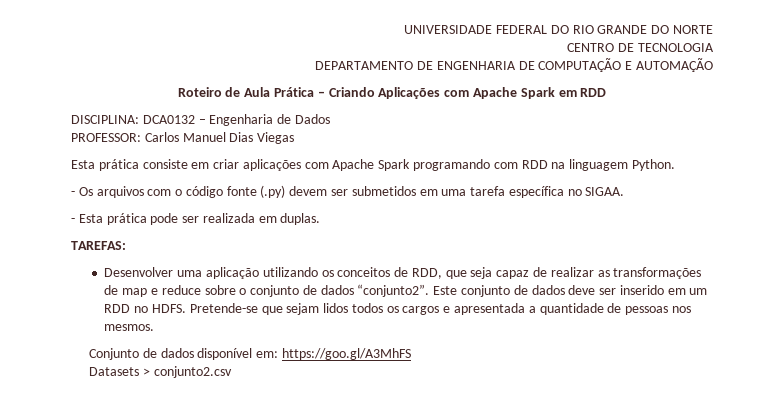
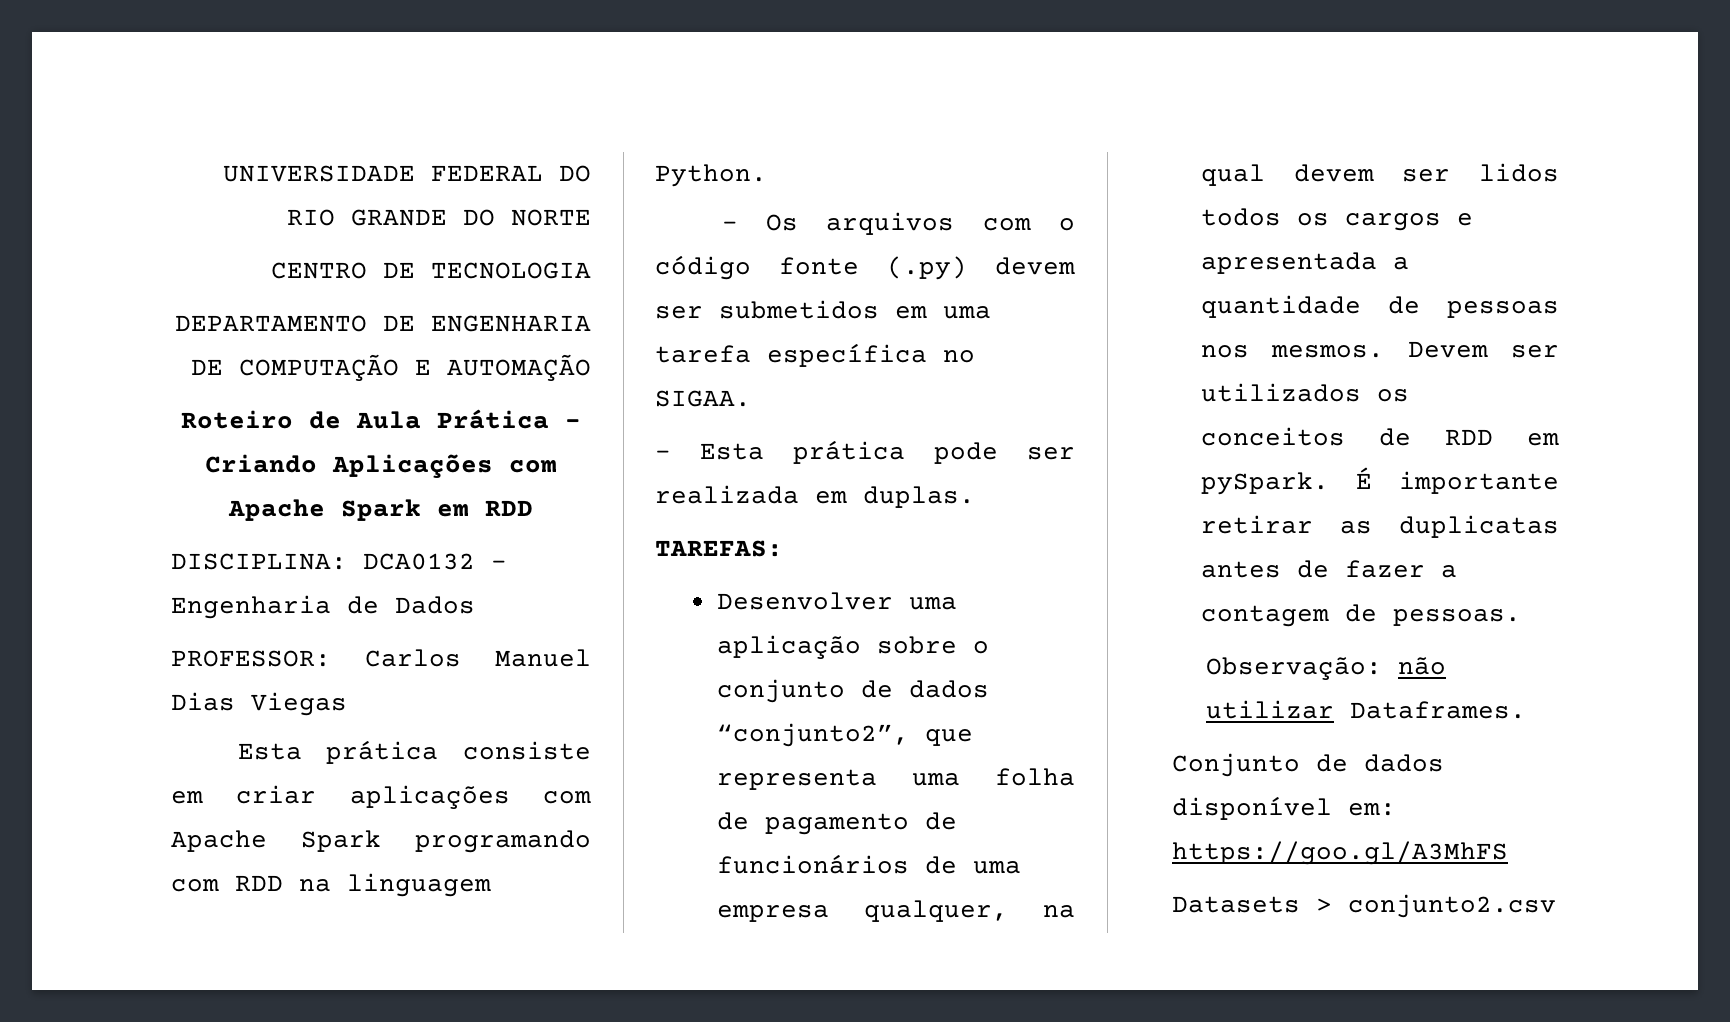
[262,267,702,279] [104,285,201,297] utilizando os conceitos de RDD, que seja capaz de realizar as transformações de map e reduce -> (861, 647) none
[357,284,708,297] [104,303,320,315] “conjunto2”. Este conjunto de dados deve ser inserido em um RDD no HDFS. Pretende-se que sejam -> [716,723,973,747] [716,768,1075,790] [716,812,957,835] [716,854,1021,874] [716,900,1075,922] [1200,164,1451,186] “conjunto2”, que representa uma folha de pagamento de funcionários de uma empresa qualquer, na qual devem ser
(155, 327) none -> [1407,341,1559,358] [1200,383,1409,402] [1200,427,1559,446] [1200,467,1559,495] [1200,515,1559,538] [1200,560,1457,578] [1200,604,1521,627] [1205,657,1446,680] [1205,700,1526,719] Devem ser utilizados os conceitos de RDD em pySpark. É importante retirar as duplicatas antes de fazer a contagem de pessoas. // Observação: não utilizar Dataframes.

